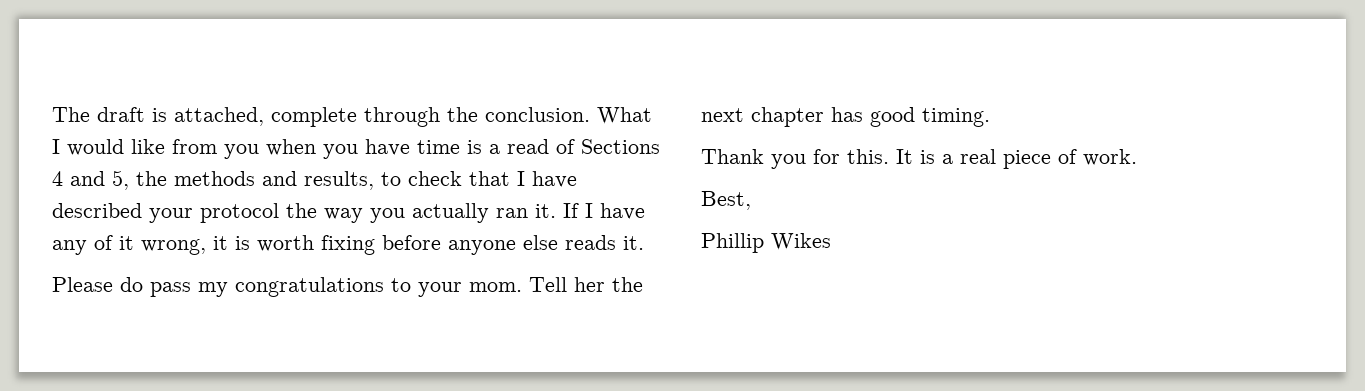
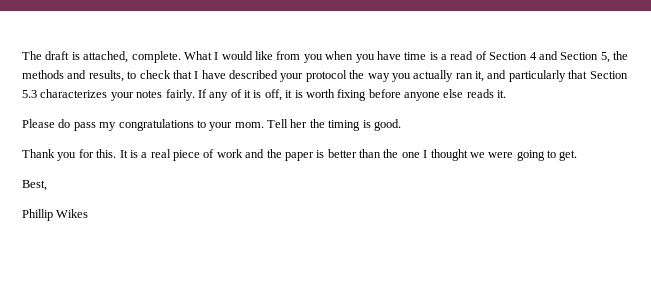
[271,107,590,127] complete through the conclusion. -> [131,51,181,63] complete.
[581,139,660,154] Sections -> [489,52,528,60] Section
(105, 178) none -> [560,52,599,60] Section
[535,203,645,220] it. If I have -> [475,70,628,82] [22,89,207,101] it, and particularly that Section 5.3 characterizes your notes fairly. If
[141,239,206,255] wrong, -> [253,89,282,101] is off,
[701,107,990,127] next chapter has good timing. -> [328,119,401,131] timing is good.
[1083,149,1137,166] work. -> [216,149,578,161] work and the paper is better than the one I thought we were going to get.

